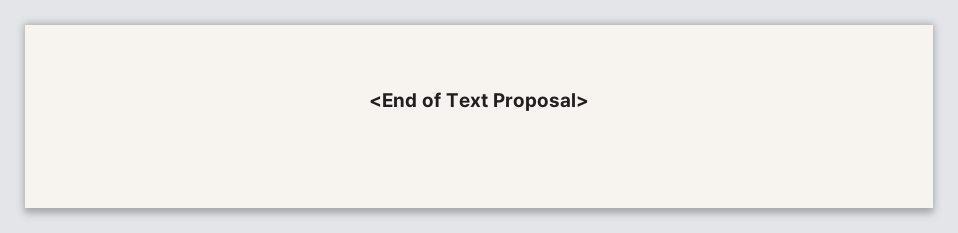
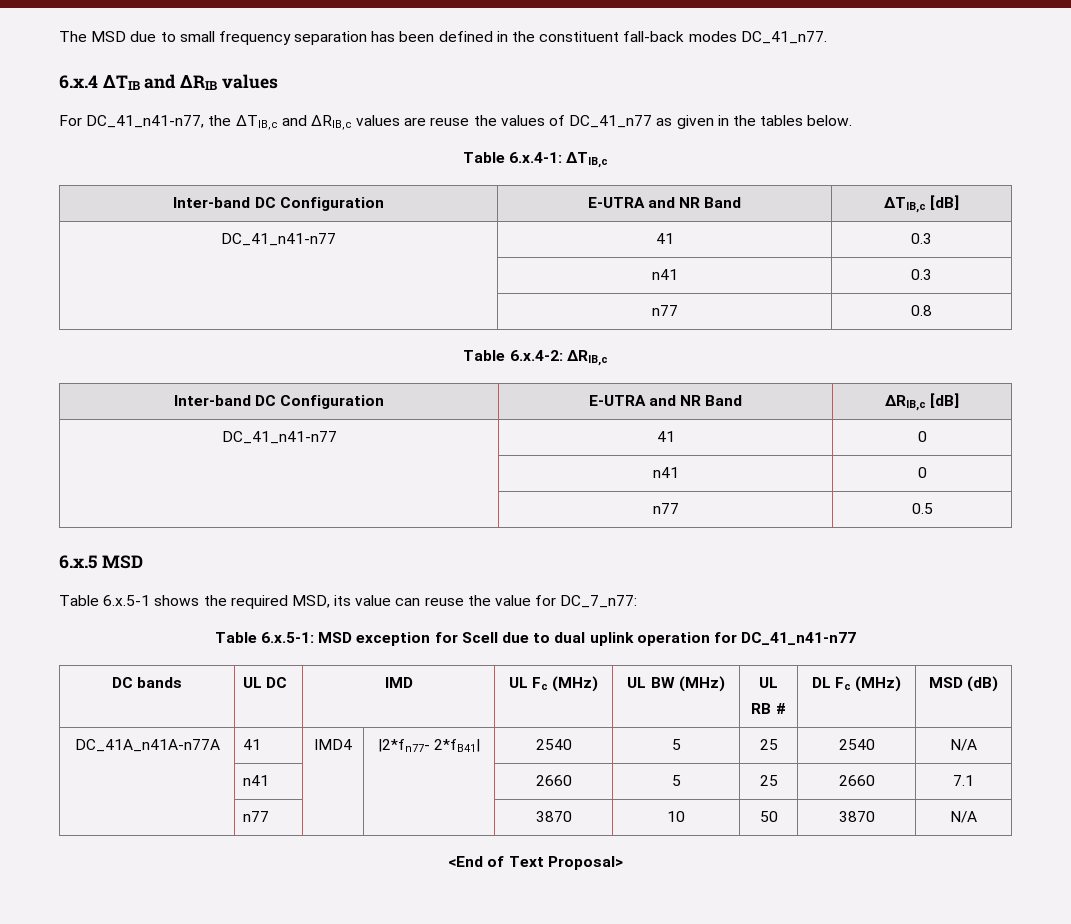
(368, 100) none -> [59,31,827,45] [59,74,278,90] [59,115,853,130] [462,152,609,168] [173,197,384,211] [587,197,742,208] [883,195,960,213] [221,233,336,246] [655,233,674,244] [911,233,932,244] [651,269,678,280] [911,269,932,280] [651,305,678,316] [911,305,932,316] [463,350,608,366] [173,395,385,409] [588,395,743,406] [884,393,960,411] [221,431,337,444] [656,431,675,442] [917,431,927,442] [652,467,679,478] [917,467,927,478] [652,503,679,514] [911,503,933,514] [59,555,143,569] [59,595,638,609] [214,632,857,646] [111,677,183,688] [242,677,287,688] [384,677,413,688] [508,676,599,692] [627,676,725,692] [759,677,778,688] [751,703,786,714] [811,676,902,692] [928,676,999,692] [74,739,220,752] [242,739,261,750] [314,739,352,750] [377,739,481,752] [535,739,572,750] [671,739,681,750] [759,739,778,750] [838,739,875,750] [950,739,977,751] [242,775,269,786] [535,775,572,786] [671,775,681,786] [759,775,778,786] [838,775,875,786] [953,775,974,786] [242,811,269,822] [535,811,572,822] [667,811,685,822] [759,811,778,822] [838,811,875,822] [950,811,977,823] The MSD due to small frequency separation has been defined in the constituent fall-back modes DC_41_n77. // 6.x.4 ∆TIB and ∆RIB values // For DC_41_n41-n77, the ΔTIB,c and ΔRIB,c values are reuse the values of DC_41_n77 as given in the tables below. // Table 6.x.4-1: ΔTIB,c // Inter-band DC Configuration | E-UTRA and NR Band | ΔTIB,c [dB] // DC_41_n41-n77 | 41 | 0.3 // | n41 | 0.3 // | n77 | 0.8 // Table 6.x.4-2: ΔRIB,c // Inter-band DC Configuration | E-UTRA and NR Band | ΔRIB,c [dB] // DC_41_n41-n77 | 41 | 0 // | n41 | 0 // | n77 | 0.5 // 6.x.5 MSD // Table 6.x.5-1 shows the required MSD, its value can reuse the value for DC_7_n77: // Table 6.x.5-1: MSD exception for Scell due to dual uplink operation for DC_41_n41-n77 // DC bands | UL DC | IMD | UL Fc (MHz) | UL BW (MHz) | UL // RB # | DL Fc (MHz) | MSD (dB) // DC_41A_n41A-n77A | 41 | IMD4 | |2*fn77- 2*fB41| | 2540 | 5 | 25 | 2540 | N/A // | n41 | | | 2660 | 5 | 25 | 2660 | 7.1 // | n77 | | | 3870 | 10 | 50 | 3870 | N/A //

